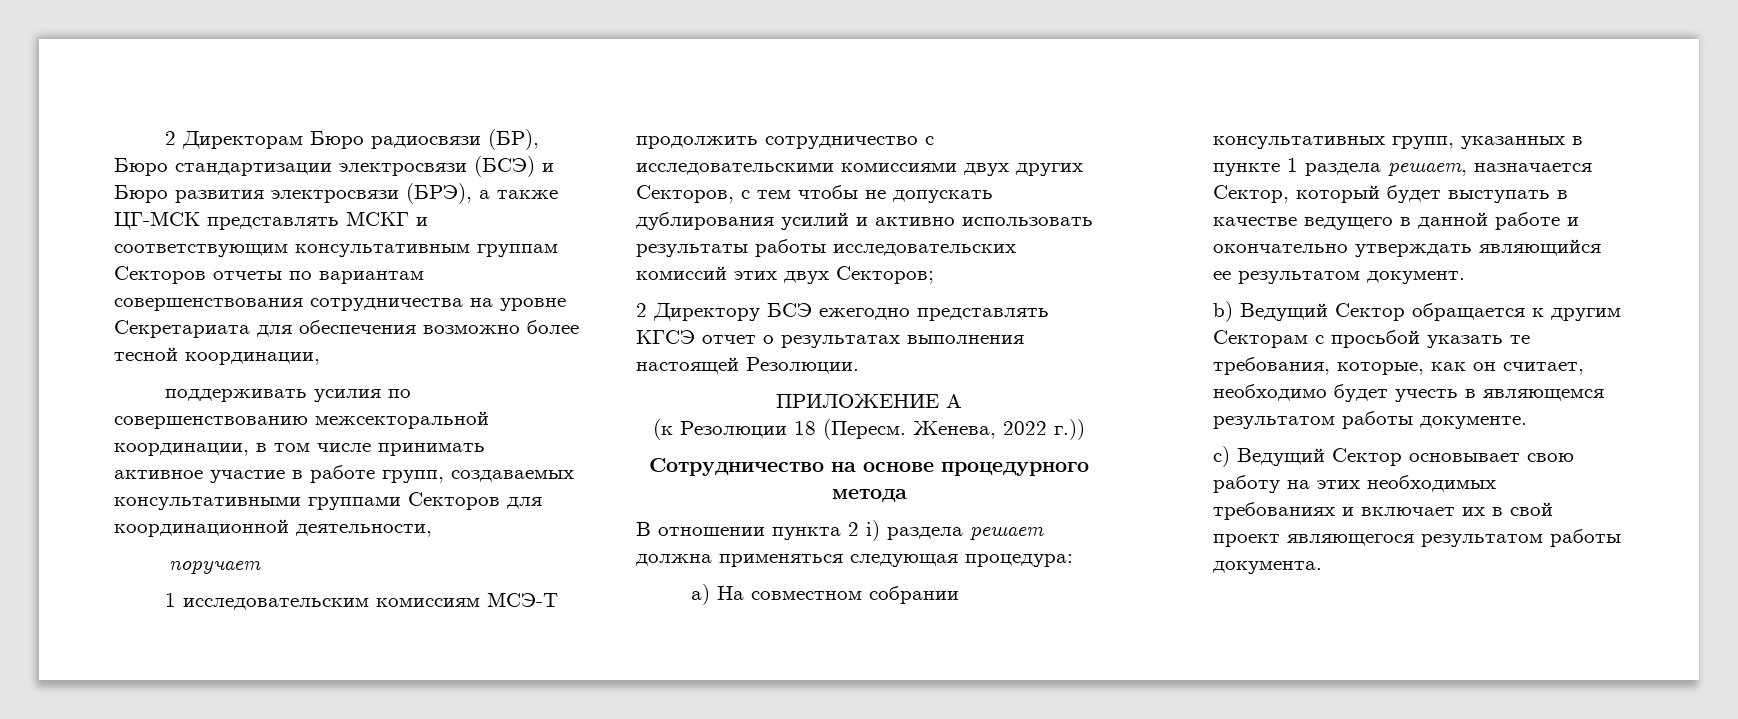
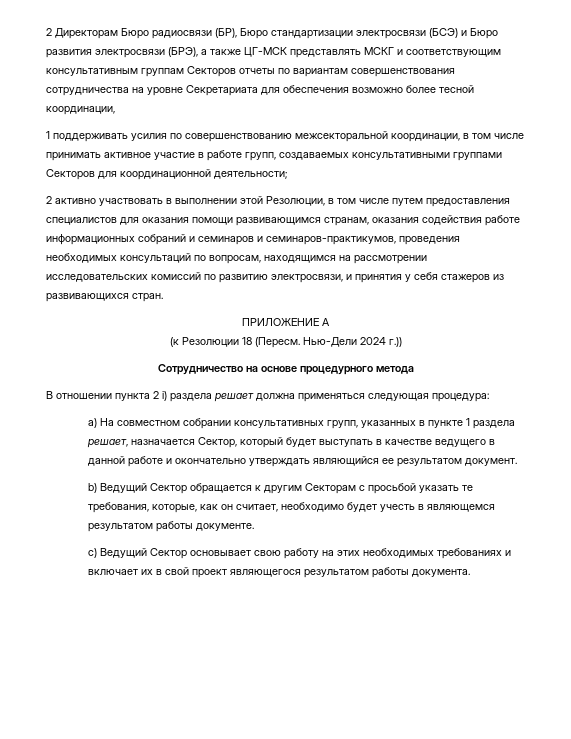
(320, 358) none -> [46,131,50,139] 1
[296,524,432,537] [169,560,262,575] [165,592,559,610] [636,136,934,149] [636,163,1083,176] [636,185,993,203] [636,212,1093,230] [636,239,1016,257] [636,266,934,284] [636,303,1049,321] [636,330,1024,348] [636,357,859,374] деятельности, // поручает // 1 исследовательским комиссиям МСЭ-Т продолжить сотрудничество с исследовательскими комиссиями двух других Секторов, с тем чтобы не допускать дублирования усилий и активно использовать результаты работы исследовательских комиссий этих двух Секторов; // 2 Директору БСЭ ежегодно представлять КГСЭ отчет о результатах выполнения настоящей Резолюции. -> [214,171,287,179] [46,196,510,207] [46,215,520,226] [46,234,460,245] [46,253,427,264] [46,272,504,283] [46,293,163,302] деятельности; // 2 активно участвовать в выполнении этой Резолюции, в том числе путем предоставления специалистов для оказания помощи развивающимся странам, оказания содействия работе информационных собраний и семинаров и семинаров-практикумов, проведения необходимых консультаций по вопросам, находящимся на рассмотрении исследовательских комиссий по развитию электросвязи, и принятия у себя стажеров из развивающихся стран.
[913,421,1047,439] Женева, 2022 -> [302,337,386,347] Нью-Дели 2024

